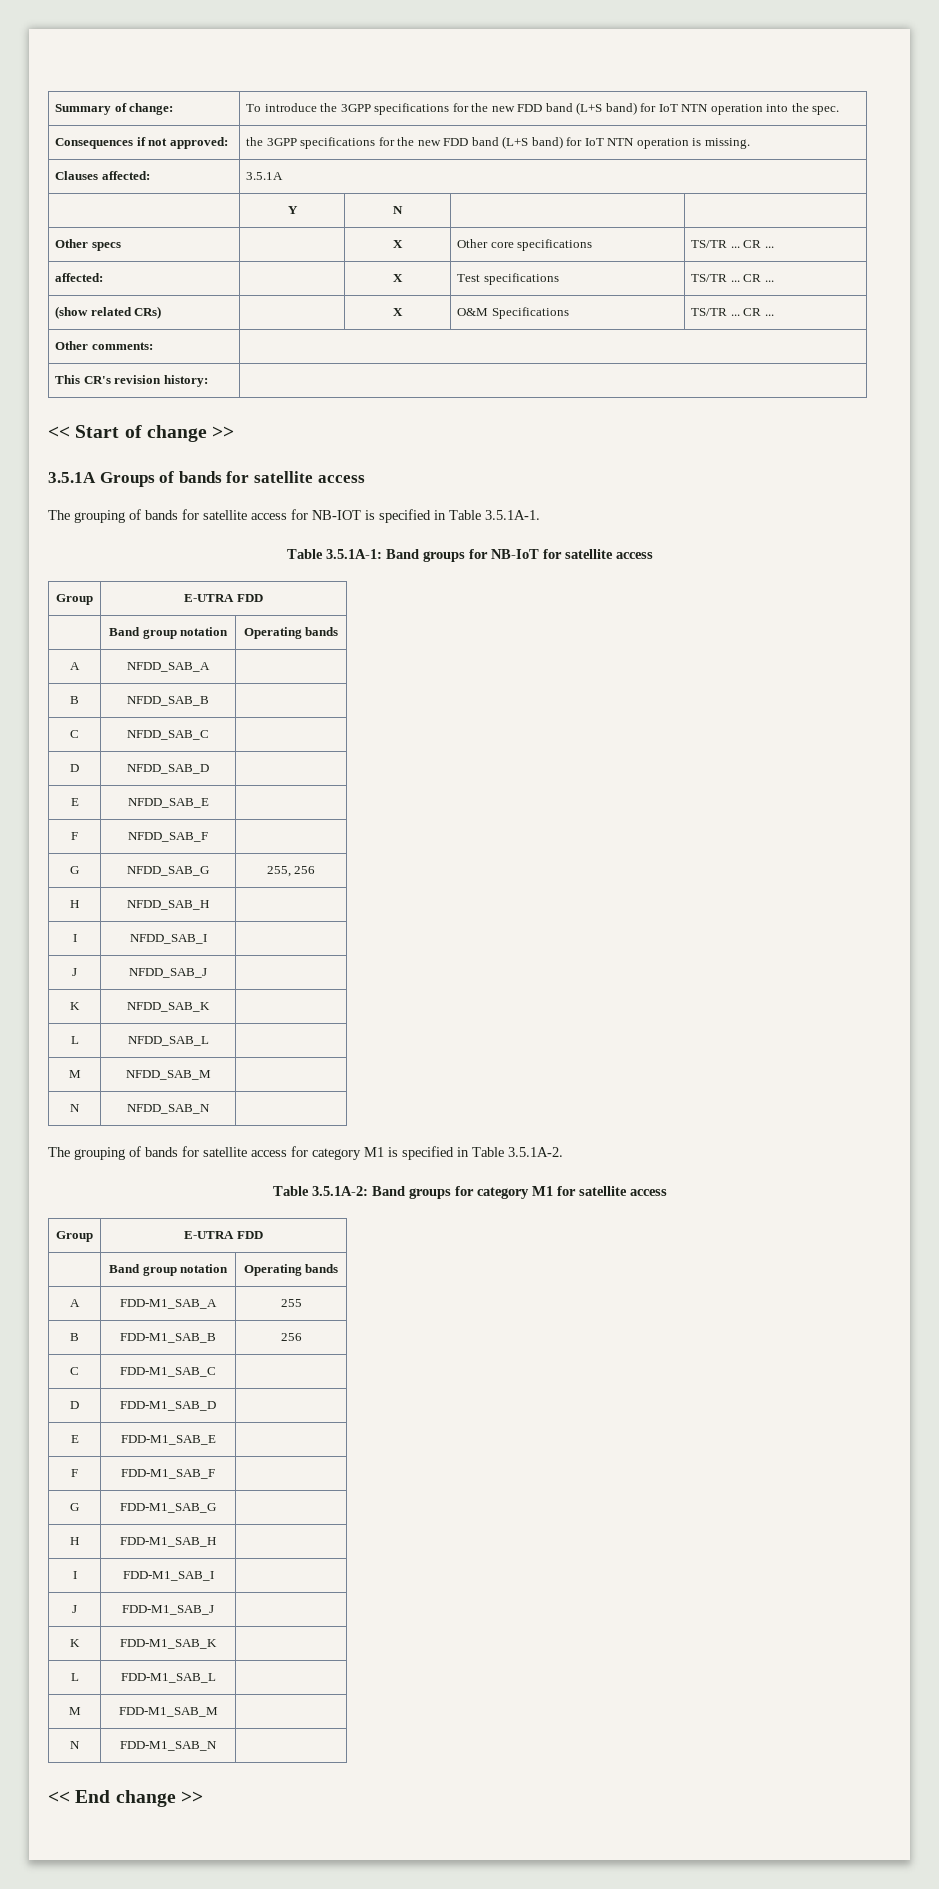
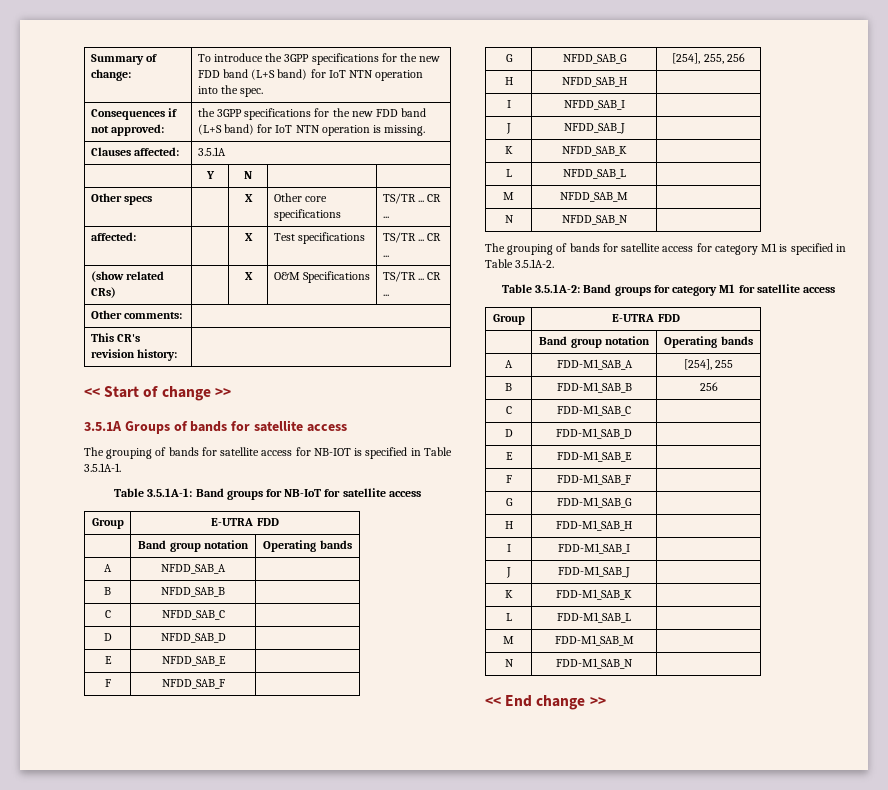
(209, 871) none -> [672,53,701,64] [254],
(217, 1304) none -> [683,359,712,370] [254],

